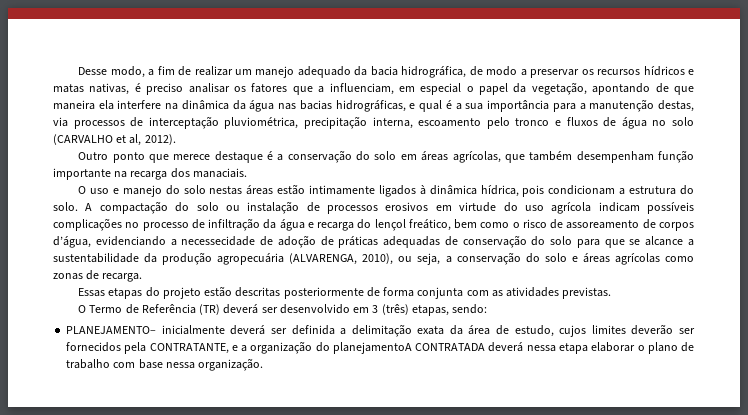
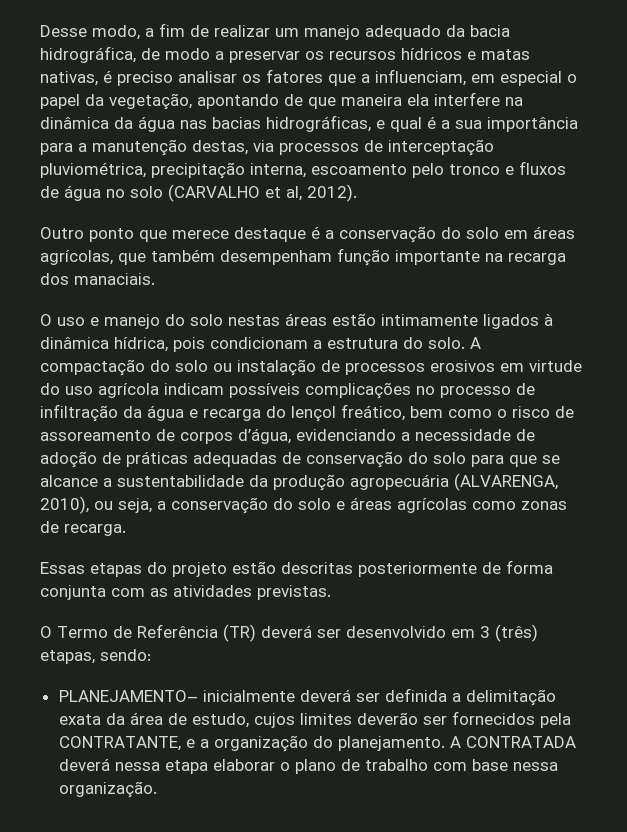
[181,236,256,246] necessecidade -> [415,429,511,441] necessidade
[332,342,412,354] planejamentoA -> [337,736,461,751] planejamento. A

